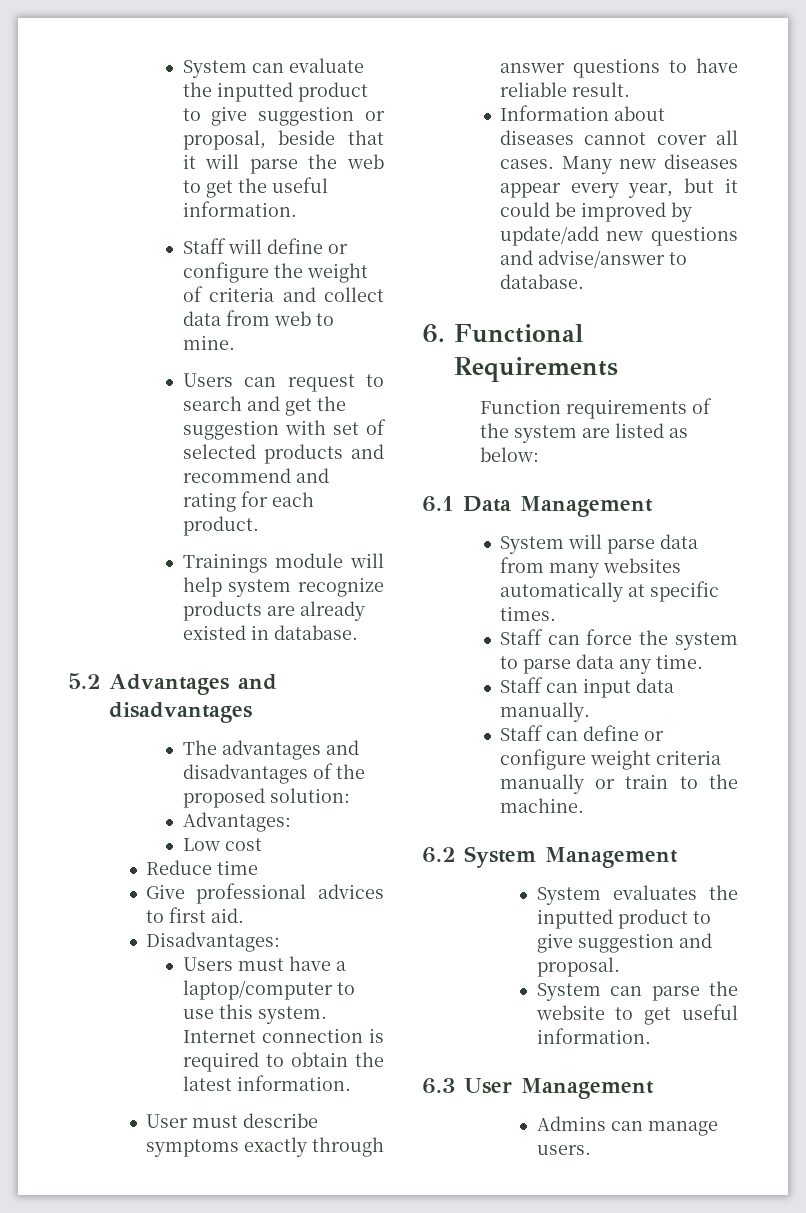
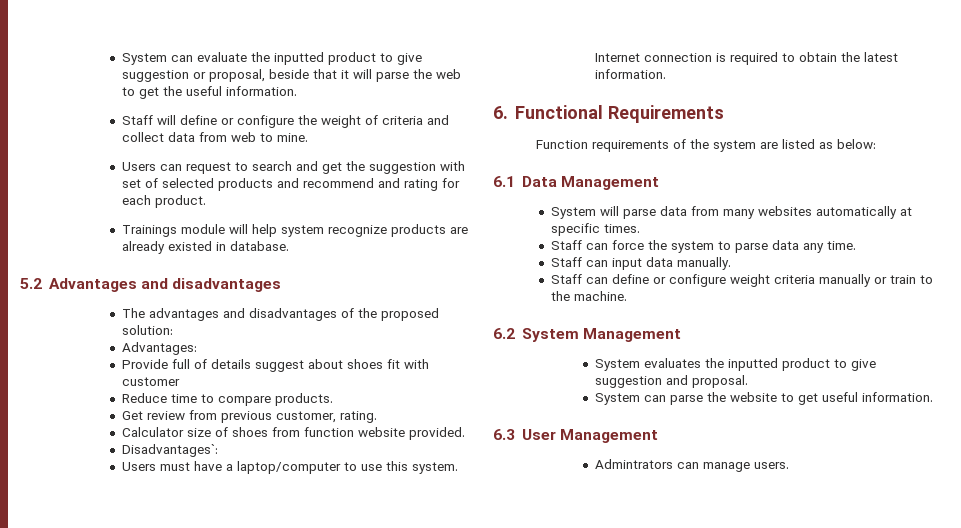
[182,838,262,851] [145,860,258,875] [145,883,384,904] [145,907,244,923] [145,932,280,952] Low cost // Reduce time // Give professional advices to first aid. // Disadvantages: -> [121,359,429,372] [121,377,180,386] [121,393,333,406] [121,410,377,423] [121,427,465,440] [121,444,218,457] Provide full of details suggest about shoes fit with customer // Reduce time to compare products. // Get review from previous customer, rating. // Calculator size of shoes from function website provided. // Disadvantages`:
[145,1113,318,1128] [145,1137,384,1157] [499,58,738,78] [499,82,630,97] [499,105,665,121] [499,130,738,145] [499,154,738,174] [499,178,738,198] [499,202,692,222] [499,226,738,246] [499,250,687,268] [499,274,584,289] // User must describe symptoms exactly through answer questions to have reliable result. // Information about diseases cannot cover all cases. Many new diseases appear every year, but it could be improved by update/add new questions and advise/answer to database. -> (666, 74) none
[536,1116,606,1131] Admins -> [594,459,673,469] Admintrators

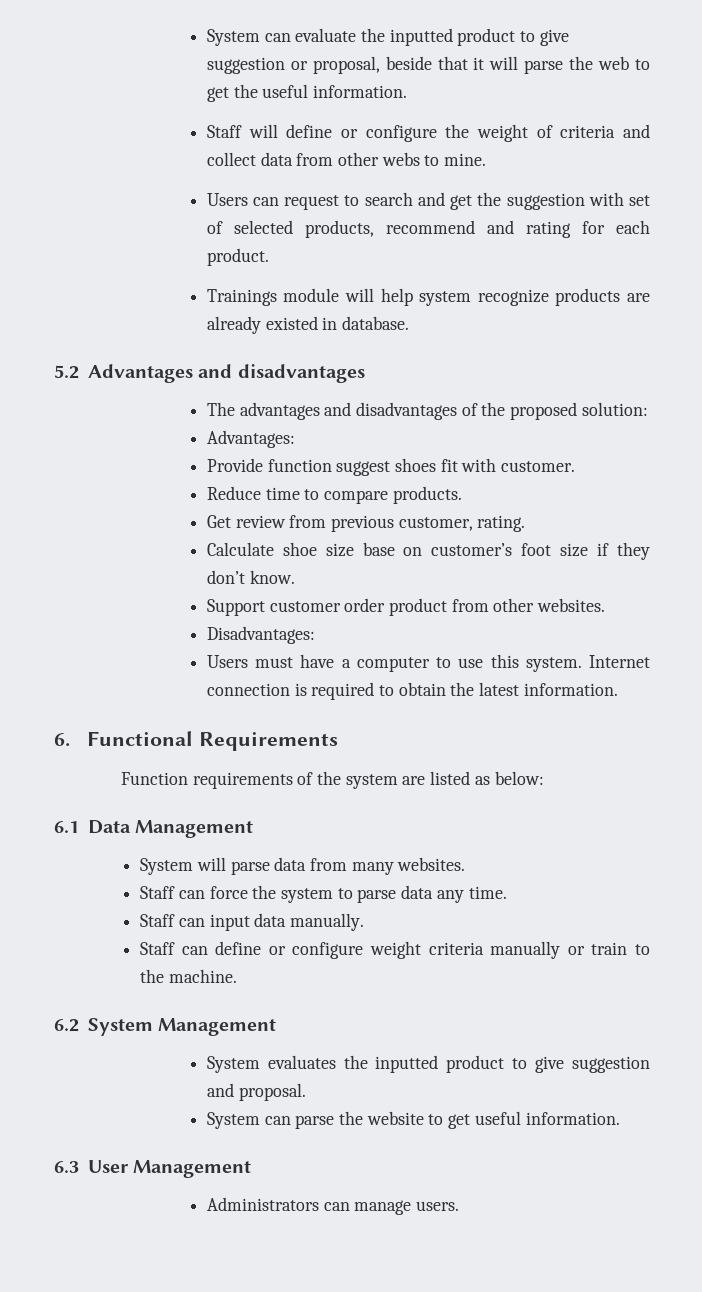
[230,132,256,142] web -> [338,152,420,166] other webs
[217,178,299,191] products and -> [304,220,374,238] products,
[171,359,343,372] full of details suggest about -> [267,459,391,476] function suggest
[121,377,180,386] customer -> [501,461,576,472] customer.
[121,427,465,440] [121,444,218,457] Calculator size of shoes from function website provided. // Disadvantages`: -> [206,542,650,560] [206,570,295,584] [206,598,606,616] [206,626,315,644] Calculate shoe size base on customer’s foot size if they don’t know. // Support customer order product from other websites. // Disadvantages:
[236,461,341,474] laptop/computer -> [356,657,430,672] computer
[758,206,913,219] [551,223,641,236] websites automatically at specific times. -> [397,857,466,871] websites.
[594,459,673,469] Admintrators -> [206,1197,319,1211] Administrators

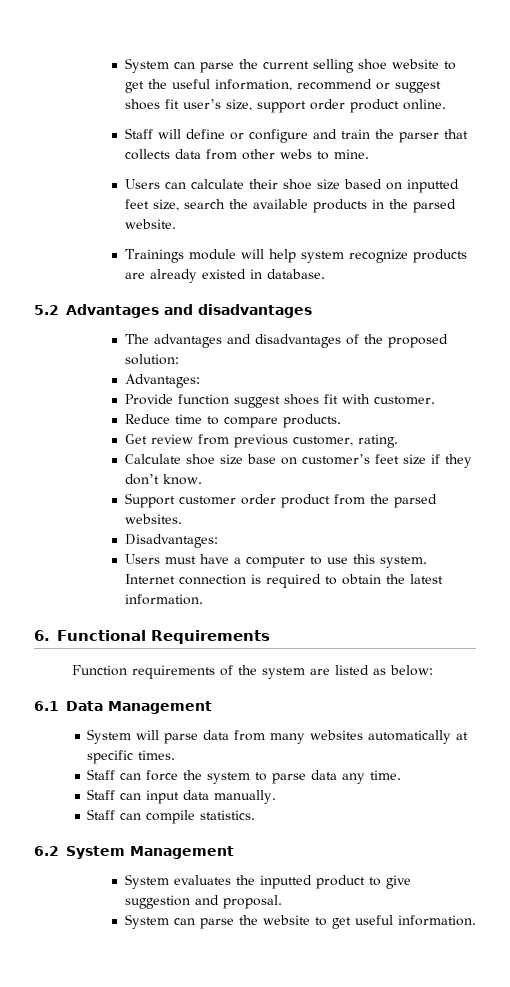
[206,28,569,46] [206,56,650,74] [206,84,408,102] System can evaluate the inputted product to give suggestion or proposal, beside that it will parse the web to get the useful information. -> [124,58,456,73] [124,79,441,93] [124,99,446,113] System can parse the current selling shoe website to get the useful information, recommend or suggest shoes fit user’s size, support order product online.
[445,124,651,142] [206,152,256,166] the weight of criteria and collect -> [312,129,468,143] [124,149,170,160] and train the parser that collects
[284,192,650,210] [206,220,650,238] [206,248,269,266] request to search and get the suggestion with set of selected products, recommend and rating for each product. -> [190,179,459,193] [124,199,456,213] [124,219,176,229] calculate their shoe size based on inputted feet size, search the available products in the parsed website.
[521,543,552,556] foot -> [374,454,399,464] feet
[493,598,535,612] other -> [369,494,437,508] the parsed
[397,857,466,871] websites. -> [310,730,469,744] [87,750,176,764] websites automatically at specific times.
[215,941,651,959] [140,969,237,983] define or configure weight criteria manually or train to the machine. -> [146,810,256,824] compile statistics.
[54,1160,252,1178] [206,1197,460,1215] // 6.3 User Management // Administrators can manage users. -> (476, 920) none

